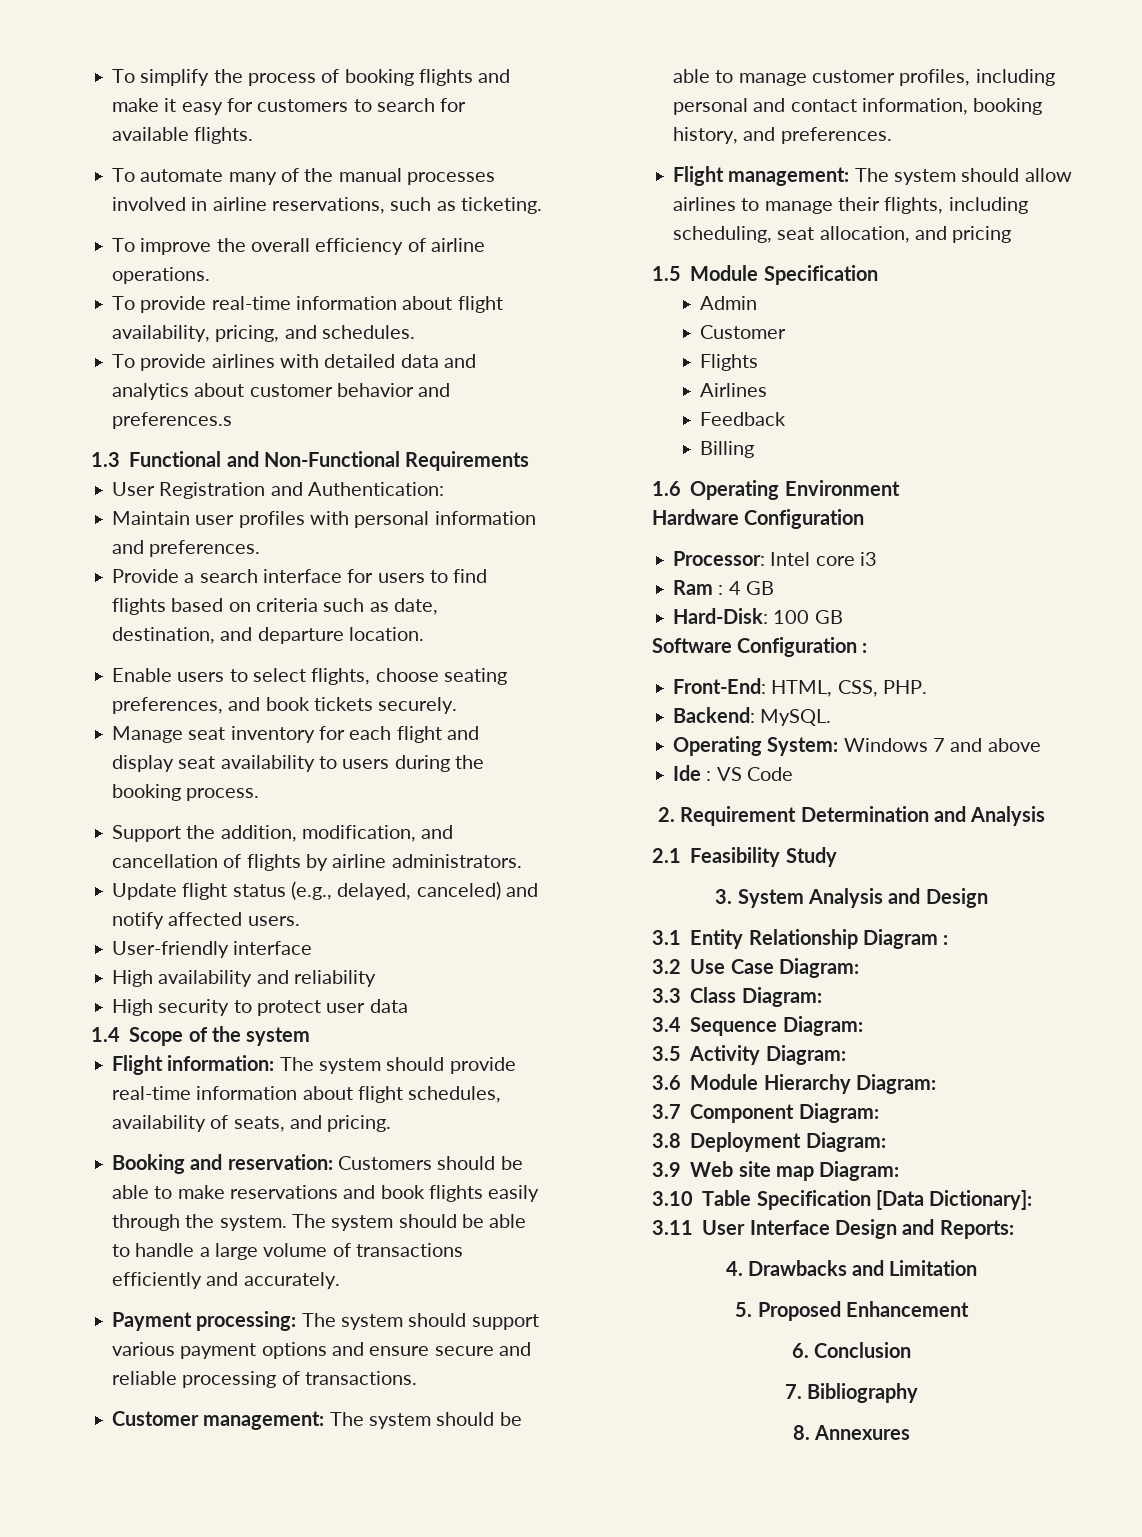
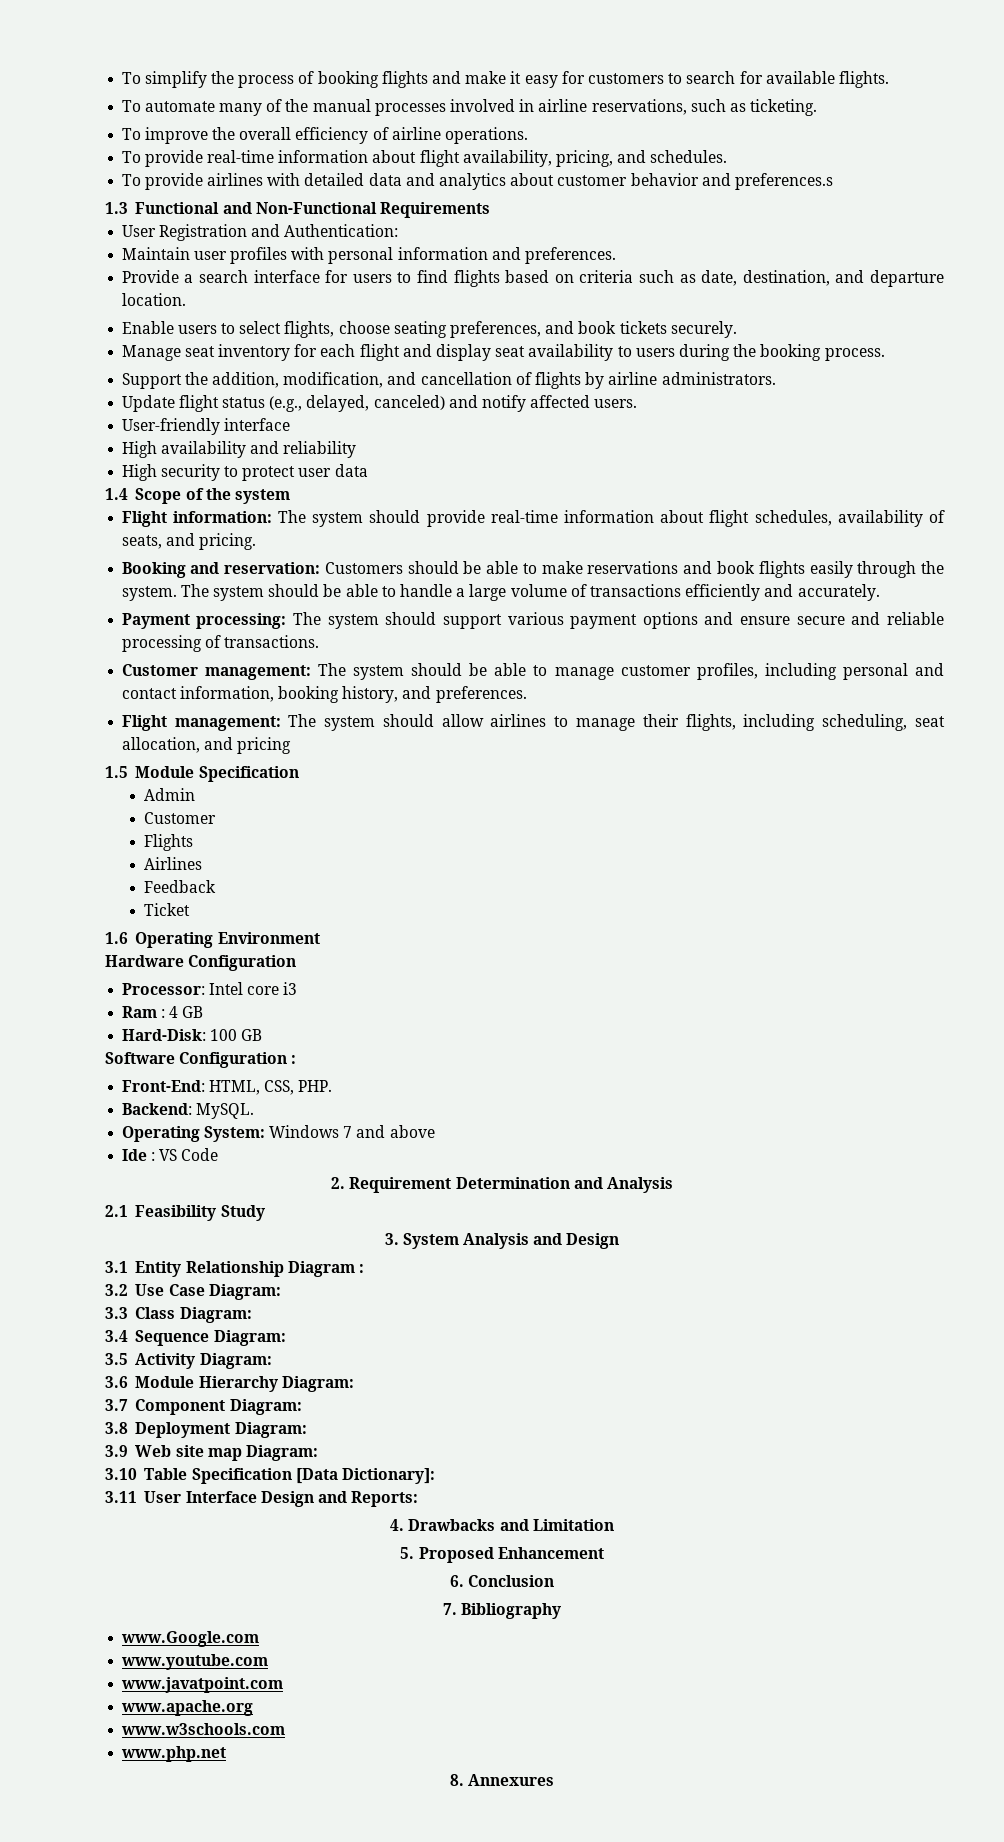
[700,441,755,458] Billing -> [144,903,191,916] Ticket
(919, 1393) none -> [120,1631,259,1647] [120,1654,268,1670] [120,1677,283,1693] [120,1700,253,1716] [120,1723,285,1735] [120,1746,226,1762] // www.Google.com // www.youtube.com // www.javatpoint.com // www.apache.org // www.w3schools.com // www.php.net

